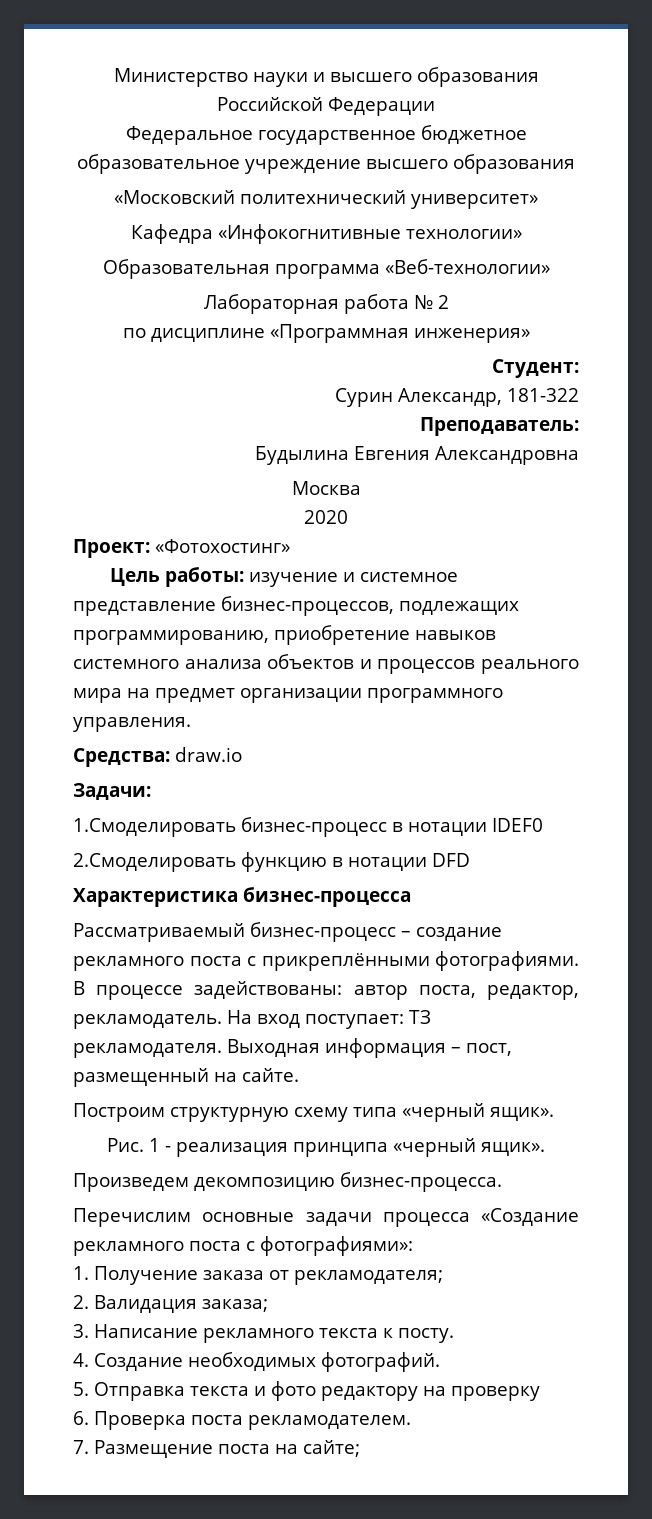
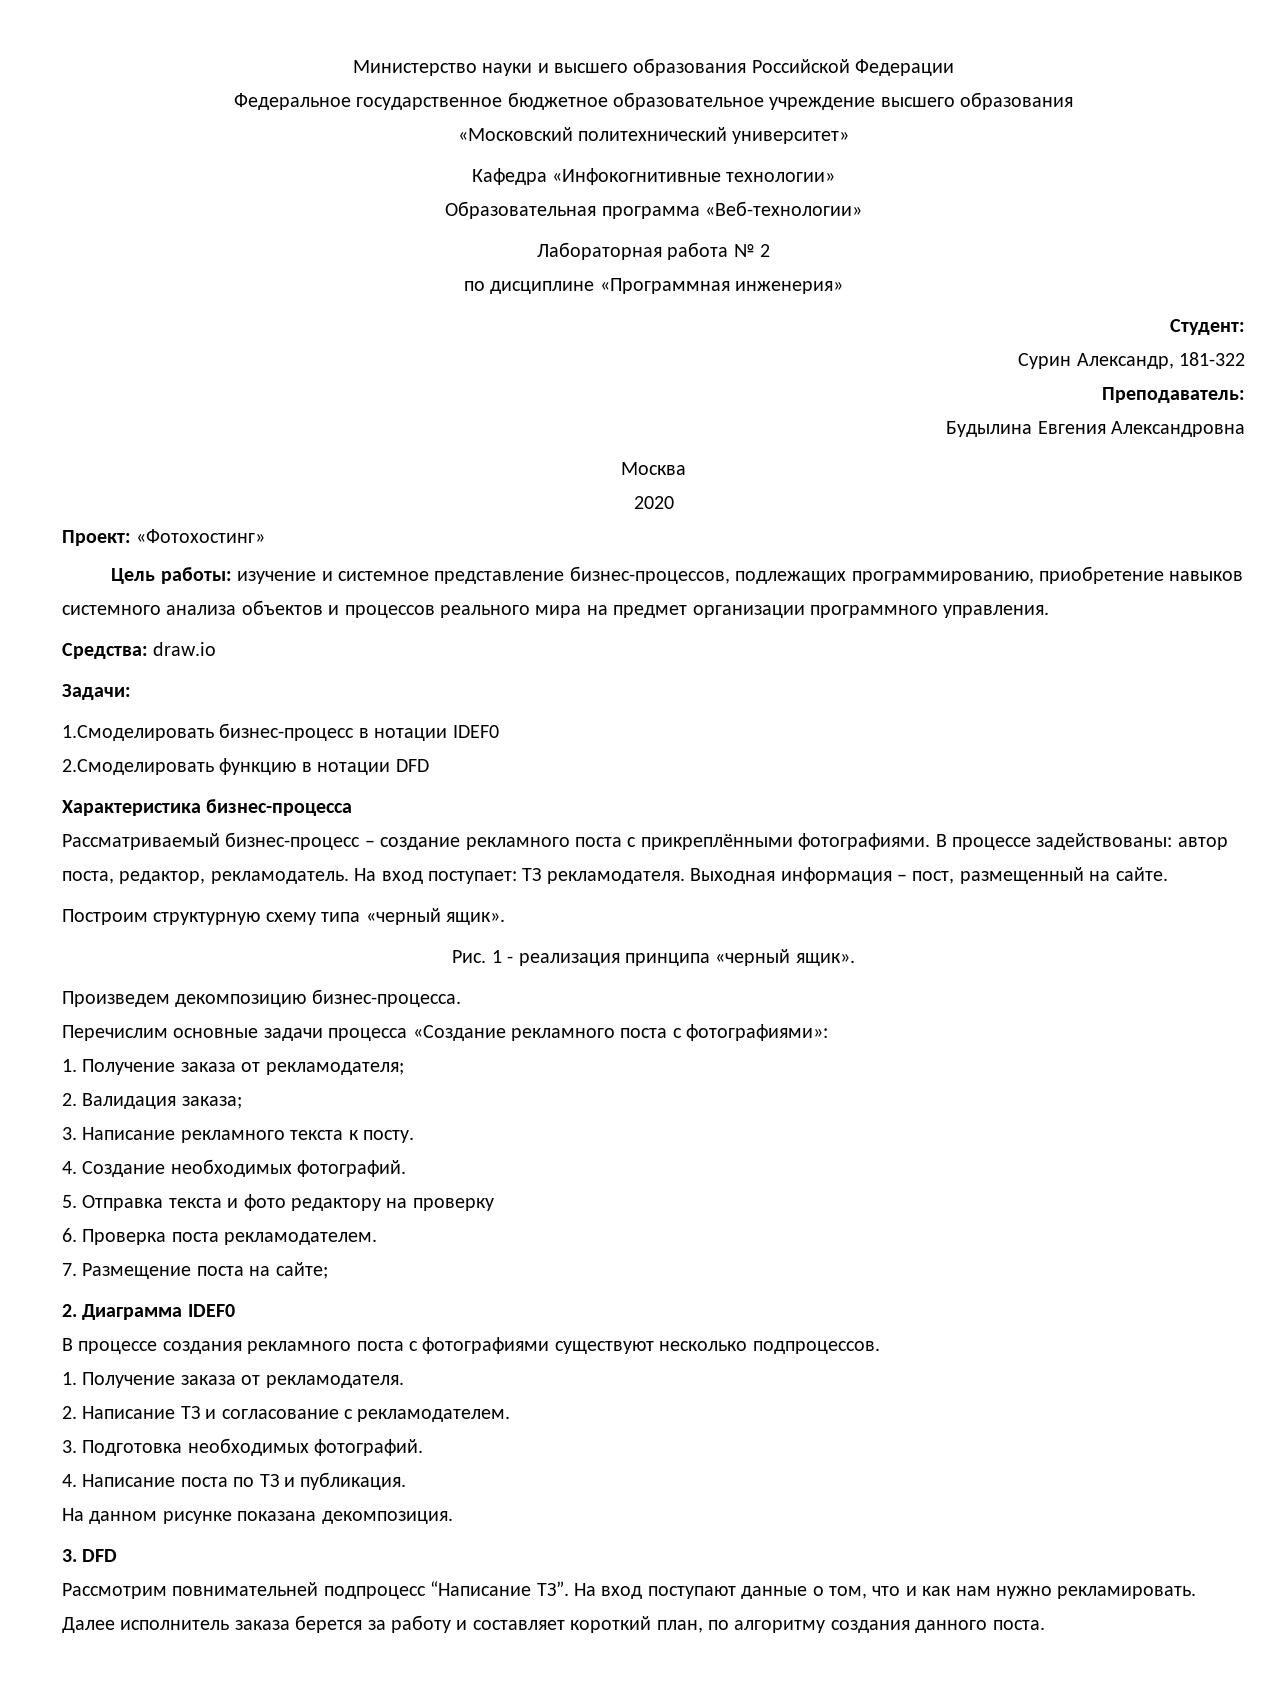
(360, 1448) none -> [62,1304,235,1320] [62,1337,880,1354] [62,1372,404,1388] [62,1406,511,1422] [62,1438,424,1456] [62,1472,407,1490] [62,1508,453,1524] [62,1549,118,1562] [62,1581,1197,1599] [62,1615,1045,1633] // 2. Диаграмма IDEF0 // В процессе создания рекламного поста с фотографиями существуют несколько подпроцессов. // 1. Получение заказа от рекламодателя. // 2. Написание ТЗ и согласование с рекламодателем. // 3. Подготовка необходимых фотографий. // 4. Написание поста по ТЗ и публикация. // На данном рисунке показана декомпозиция. // 3. DFD // Рассмотрим повнимательней подпроцесс “Написание ТЗ”. На вход поступают данные о том, что и как нам нужно рекламировать. Далее исполнитель заказа берется за работу и составляет короткий план, по алгоритму создания данного поста.

